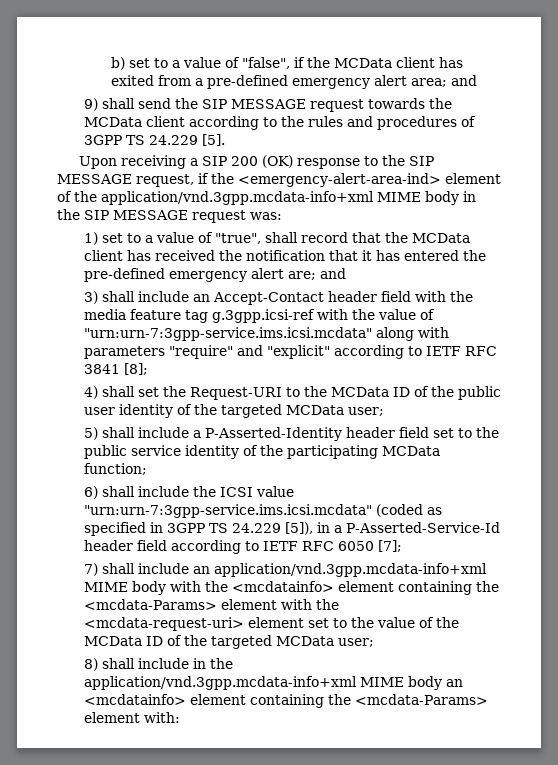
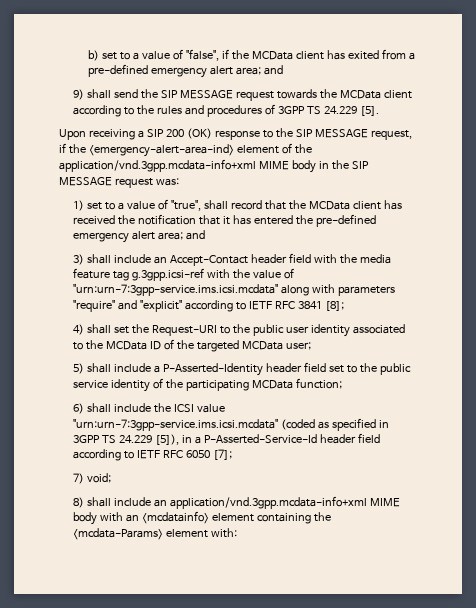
[287,271,316,280] are; -> [158,232,184,240] area;
[330,386,501,400] [83,404,173,418] MCData ID of the public user identity -> [253,324,406,337] [73,340,162,350] public user identity associated to the MCData ID
(98, 569) none -> [87,473,112,483] [73,497,85,508] void; // 8)
[204,581,499,595] [83,599,339,610] [83,617,459,631] [83,635,374,649] [83,658,233,671] [83,676,442,690] the <mcdatainfo> element containing the <mcdata-Params> element with the <mcdata-request-uri> element set to the value of the MCData ID of the targeted MCData user; // 8) shall include in the application/vnd.3gpp.mcdata-info+xml MIME body -> (124, 517) none

